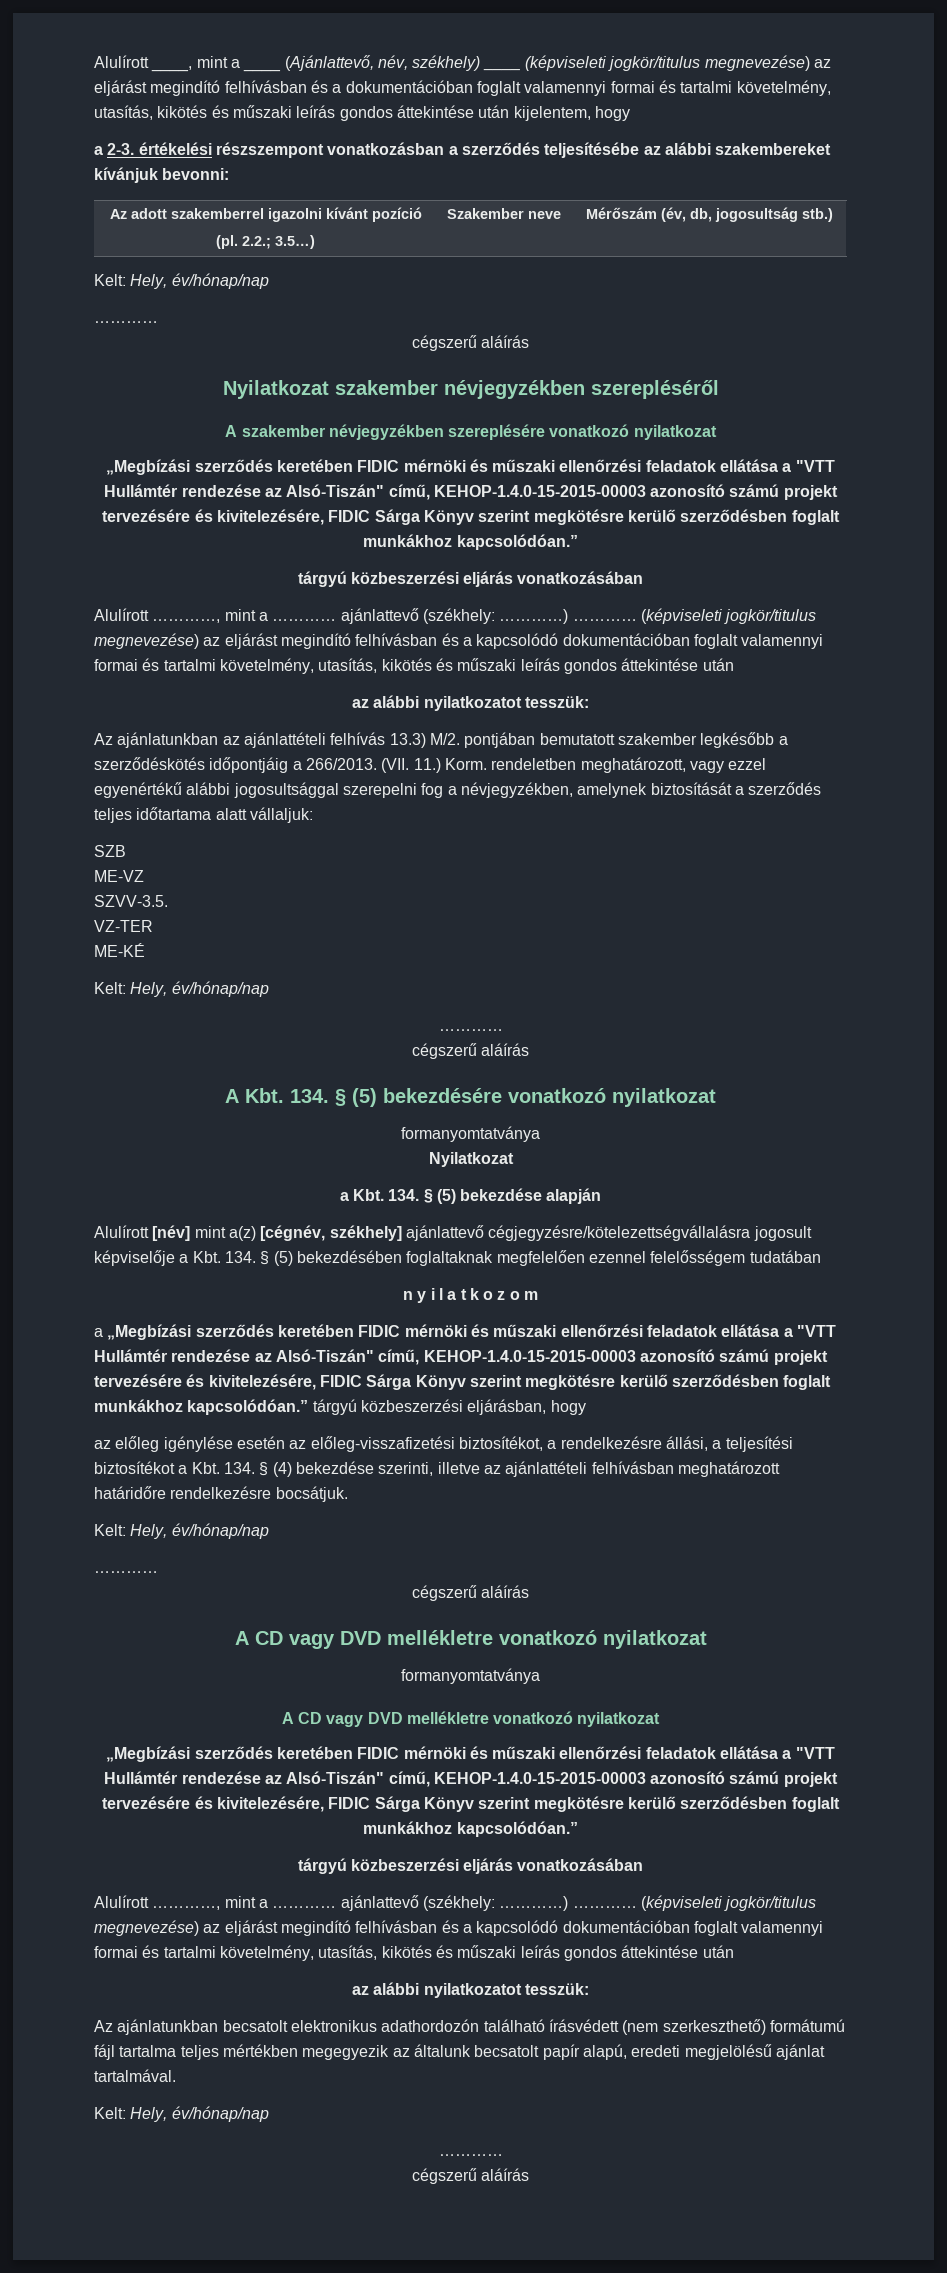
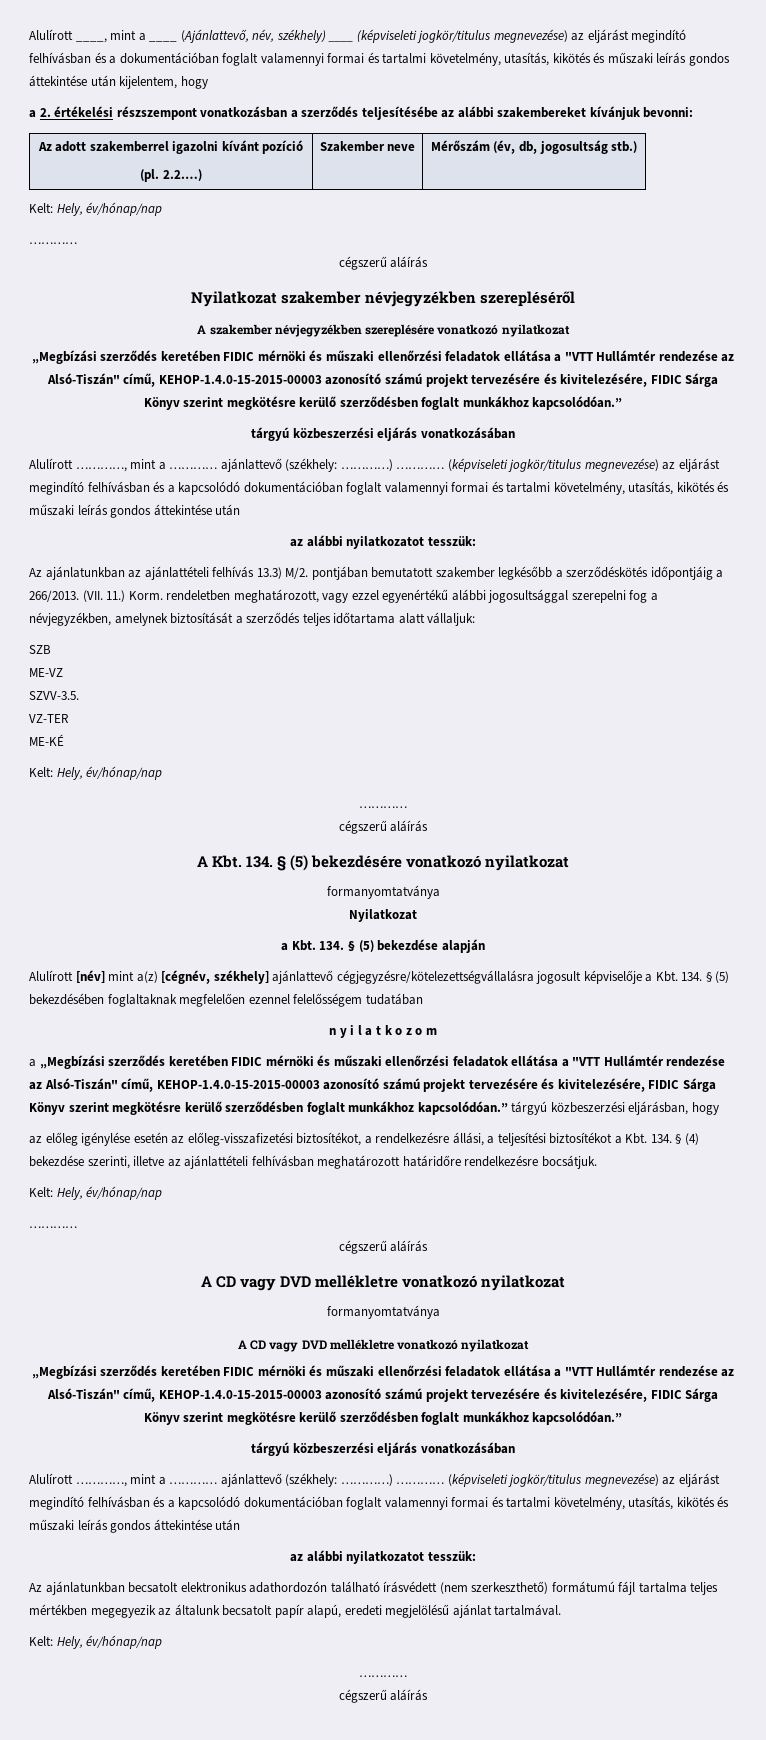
[107,143,135,155] 2-3. -> [39,108,51,117] 2.
[242,235,315,249] 2.2.; 3.5…) -> [162,169,202,181] 2.2.…)

